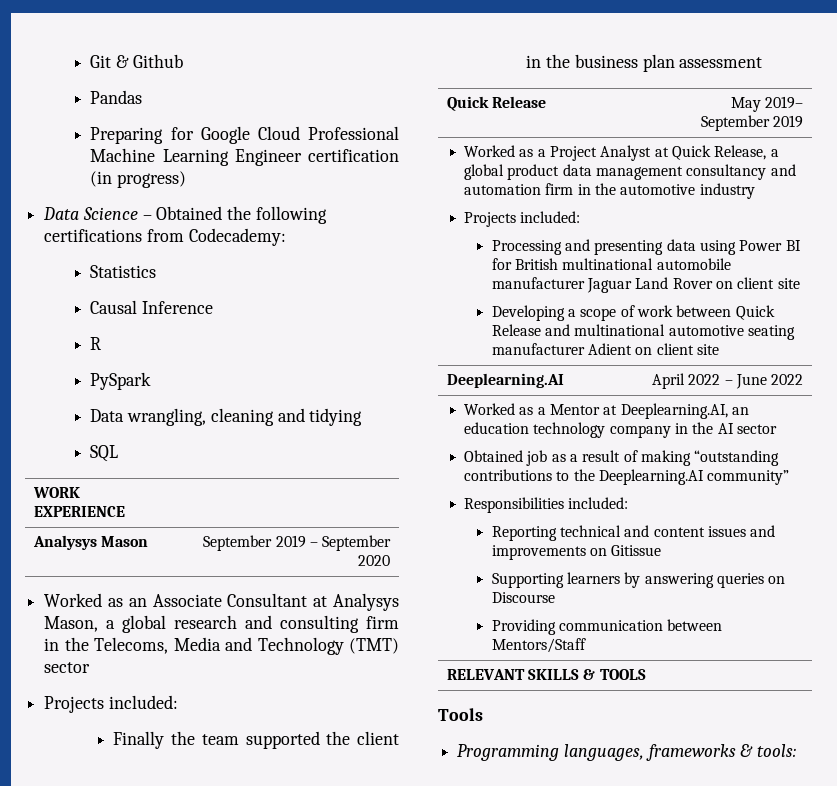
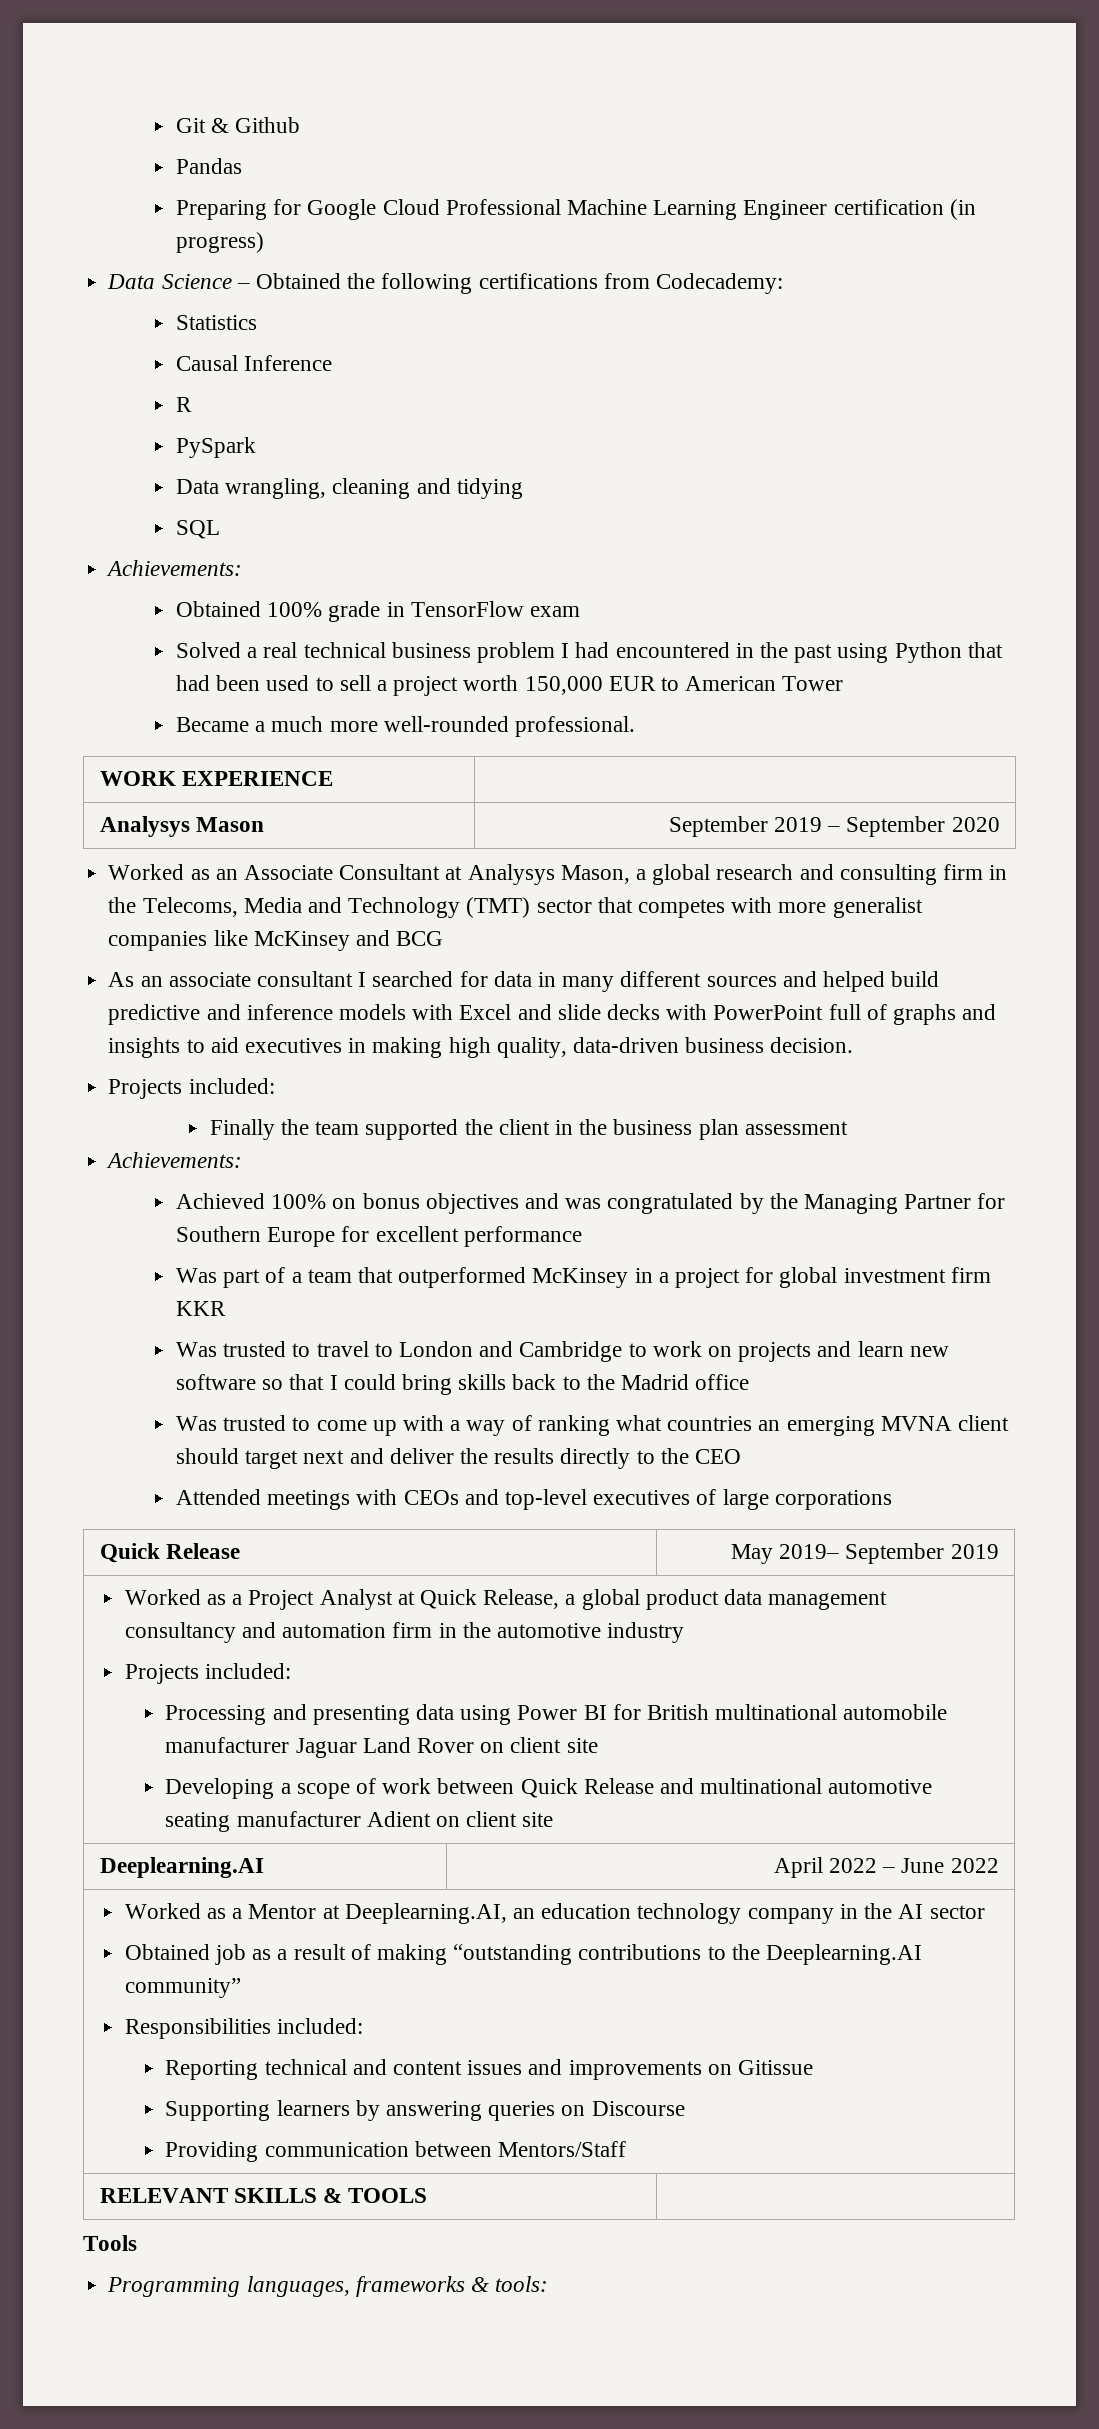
(119, 453) none -> [106,560,243,576] [175,601,580,622] [175,642,1003,663] [175,675,844,696] [175,716,635,737] // Achievements: // Obtained 100% grade in TensorFlow exam // Solved a real technical business problem I had encountered in the past using Python that had been used to sell a project worth 150,000 EUR to American Tower // Became a much more well-rounded professional.
(91, 667) none -> [597,897,923,918] [108,930,444,951] [108,971,940,992] [108,1004,997,1025] [108,1037,854,1058] that competes with more generalist companies like McKinsey and BCG // As an associate consultant I searched for data in many different sources and helped build predictive and inference models with Excel and slide decks with PowerPoint full of graphs and insights to aid executives in making high quality, data-driven business decision.
(763, 62) none -> [106,1152,243,1168] [175,1193,1006,1214] [175,1226,582,1247] [175,1267,991,1288] [175,1301,226,1316] [175,1341,949,1362] [175,1374,750,1395] [175,1415,1010,1436] [175,1448,741,1469] [175,1489,892,1510] // Achievements: // Achieved 100% on bonus objectives and was congratulated by the Managing Partner for Southern Europe for excellent performance // Was part of a team that outperformed McKinsey in a project for global investment firm KKR // Was trusted to travel to London and Cambridge to work on projects and learn new software so that I could bring skills back to the Madrid office // Was trusted to come up with a way of ranking what countries an emerging MVNA client should target next and deliver the results directly to the CEO // Attended meetings with CEOs and top-level executives of large corporations

